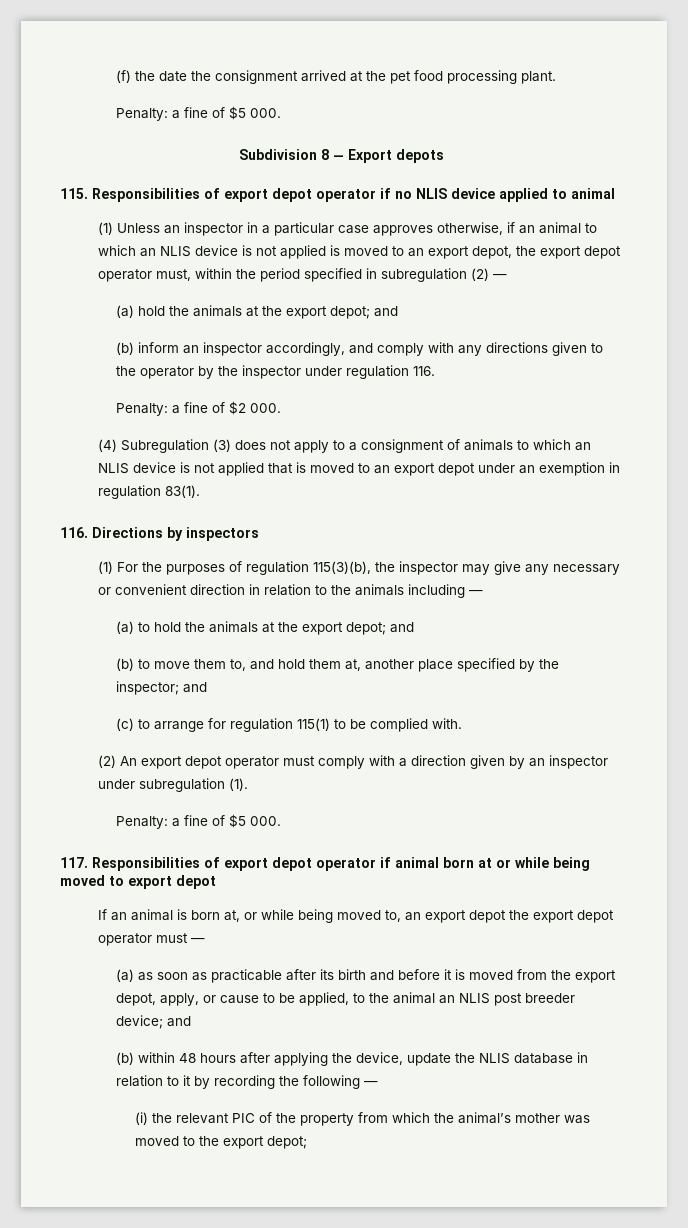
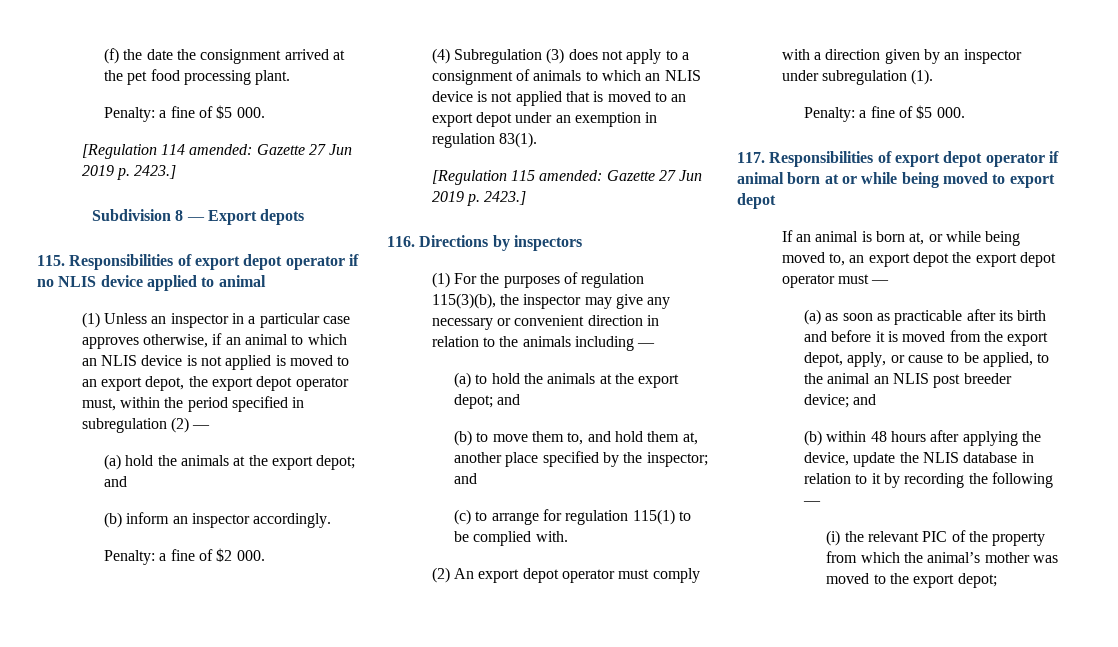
(282, 113) none -> [81,144,353,159] [81,165,177,180] // [Regulation 114 amended: Gazette 27 Jun 2019 p. 2423.]
[266,342,604,356] [116,365,436,379] accordingly, and comply with any directions given to the operator by the inspector under regulation 116. -> [253,513,332,528] accordingly.
(200, 491) none -> [431,170,703,185] [431,191,527,206] // [Regulation 115 amended: Gazette 27 Jun 2019 p. 2423.]

